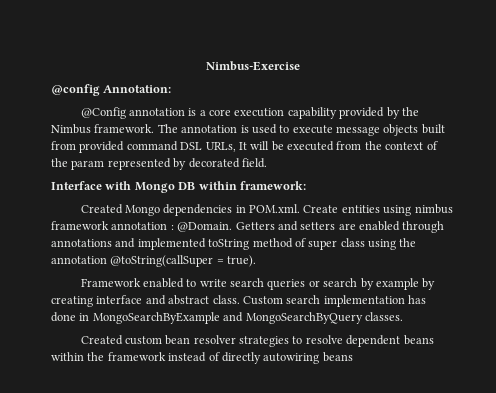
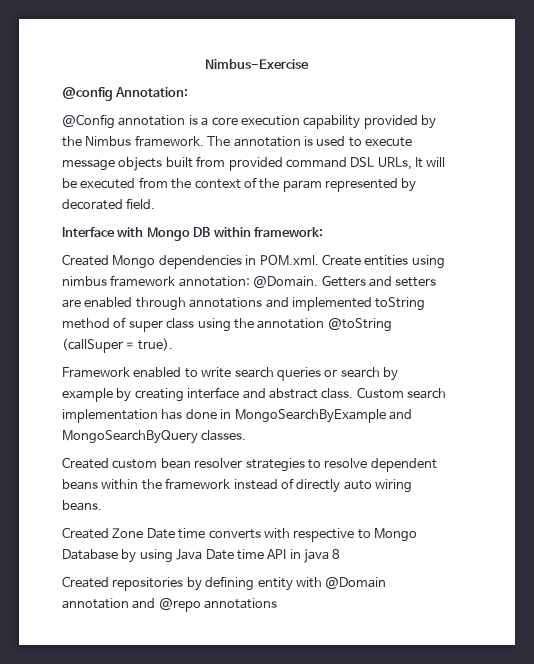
[111,222,174,230] annotation : -> [178,276,250,287] annotation:
[110,255,214,267] @toString(callSuper -> [327,318,392,332] [62,338,123,353] @toString (callSuper
[263,352,353,364] autowiring beans -> [343,479,412,493] [62,500,102,511] [62,527,417,542] [62,549,341,563] [62,576,387,591] [62,598,278,612] auto wiring beans. // Created Zone Date time converts with respective to Mongo Database by using Java Date time API in java 8 // Created repositories by defining entity with @Domain annotation and @repo annotations

